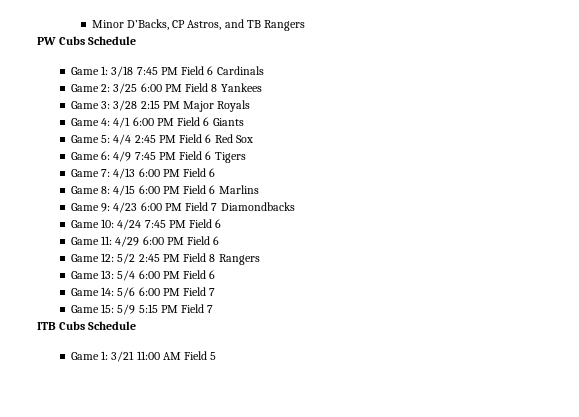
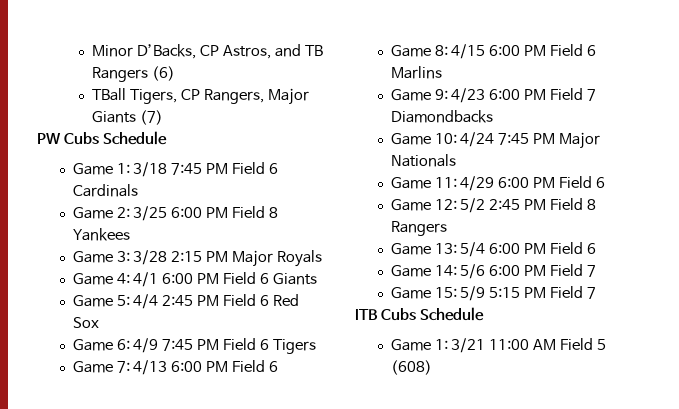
(305, 25) none -> [152,66,176,81] [92,88,309,105] [92,110,164,125] (6) // TBall Tigers, CP Rangers, Major Giants (7)
[189,219,222,228] Field 6 -> [559,132,601,149] [390,154,456,167] Major Nationals
(217, 356) none -> [390,360,432,375] (608)

